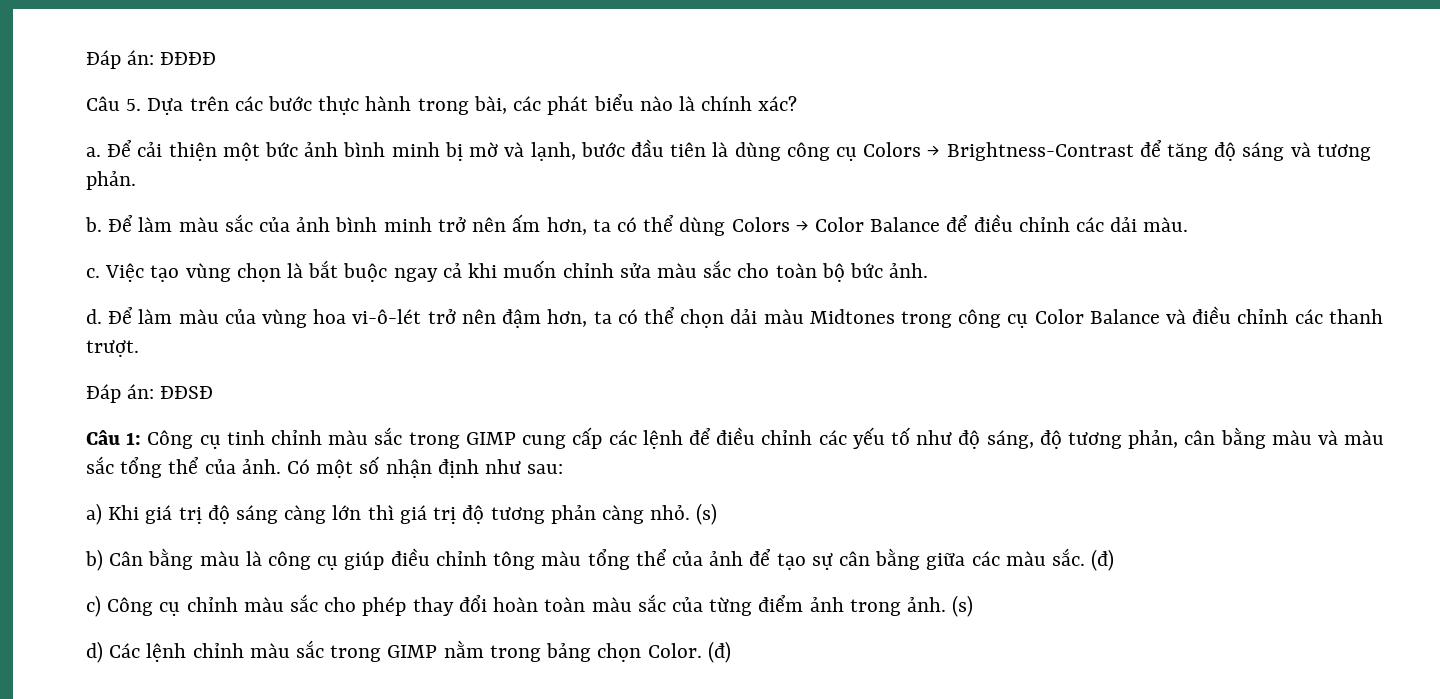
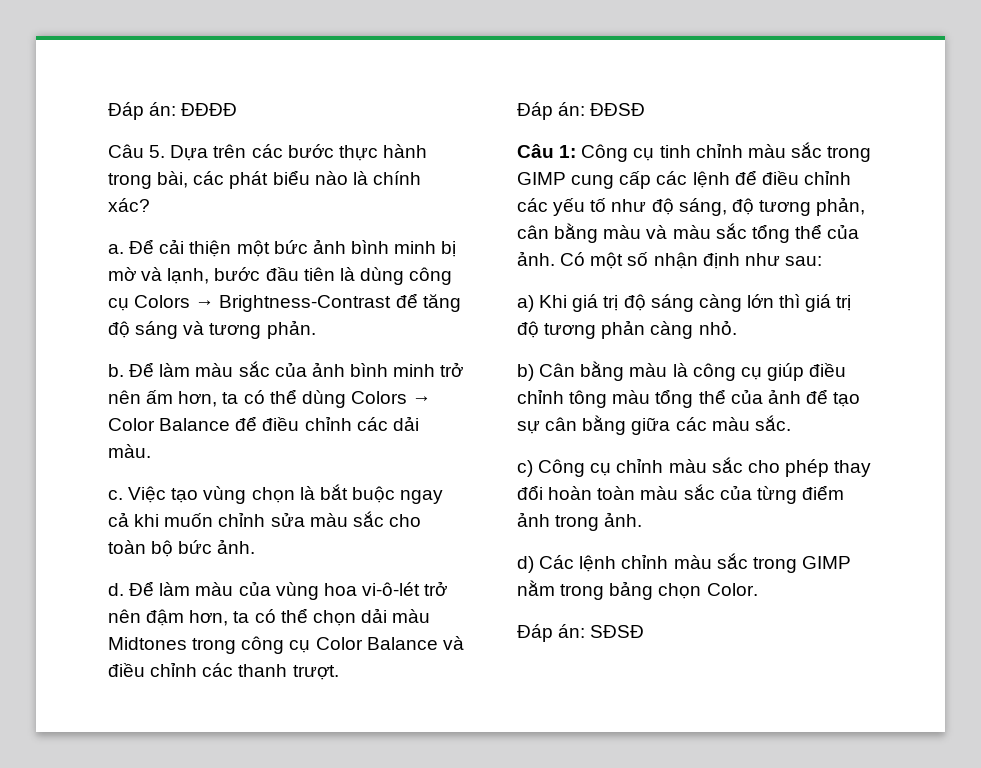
[696,503,718,525] (s) -> (737, 327) none
[1091,549,1115,571] (đ) -> (791, 423) none
[952,595,974,617] (s) -> (643, 519) none
[707,641,731,663] (đ) -> [517,624,645,642] // Đáp án: SĐSĐ

